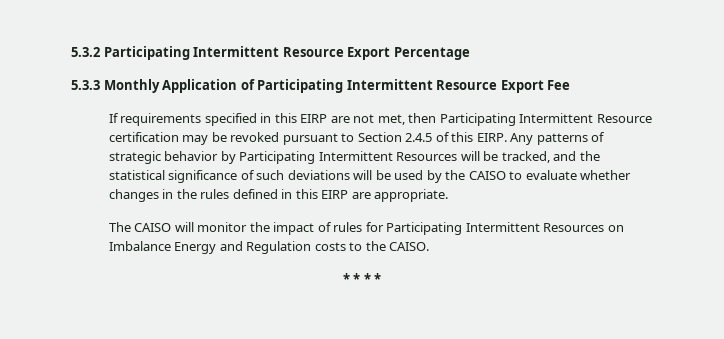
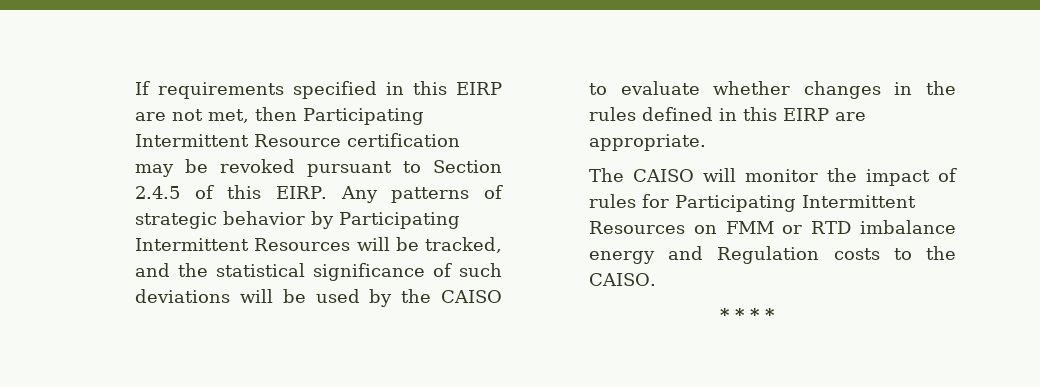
[71,46,470,60] [71,79,571,93] 5.3.2 Participating Intermittent Resource Export Percentage // 5.3.3 Monthly Application of Participating Intermittent Resource Export Fee // -> (134, 88) none
[108,241,217,254] Imbalance Energy -> [725,220,956,234] [588,251,655,264] FMM or RTD imbalance energy

